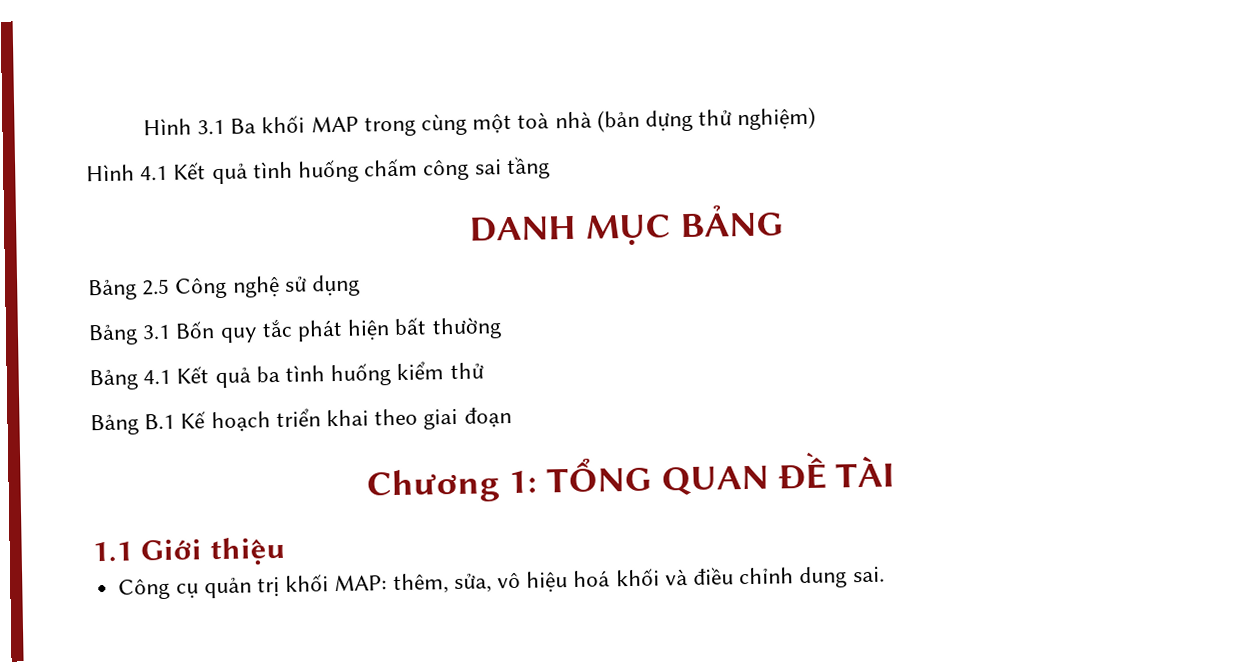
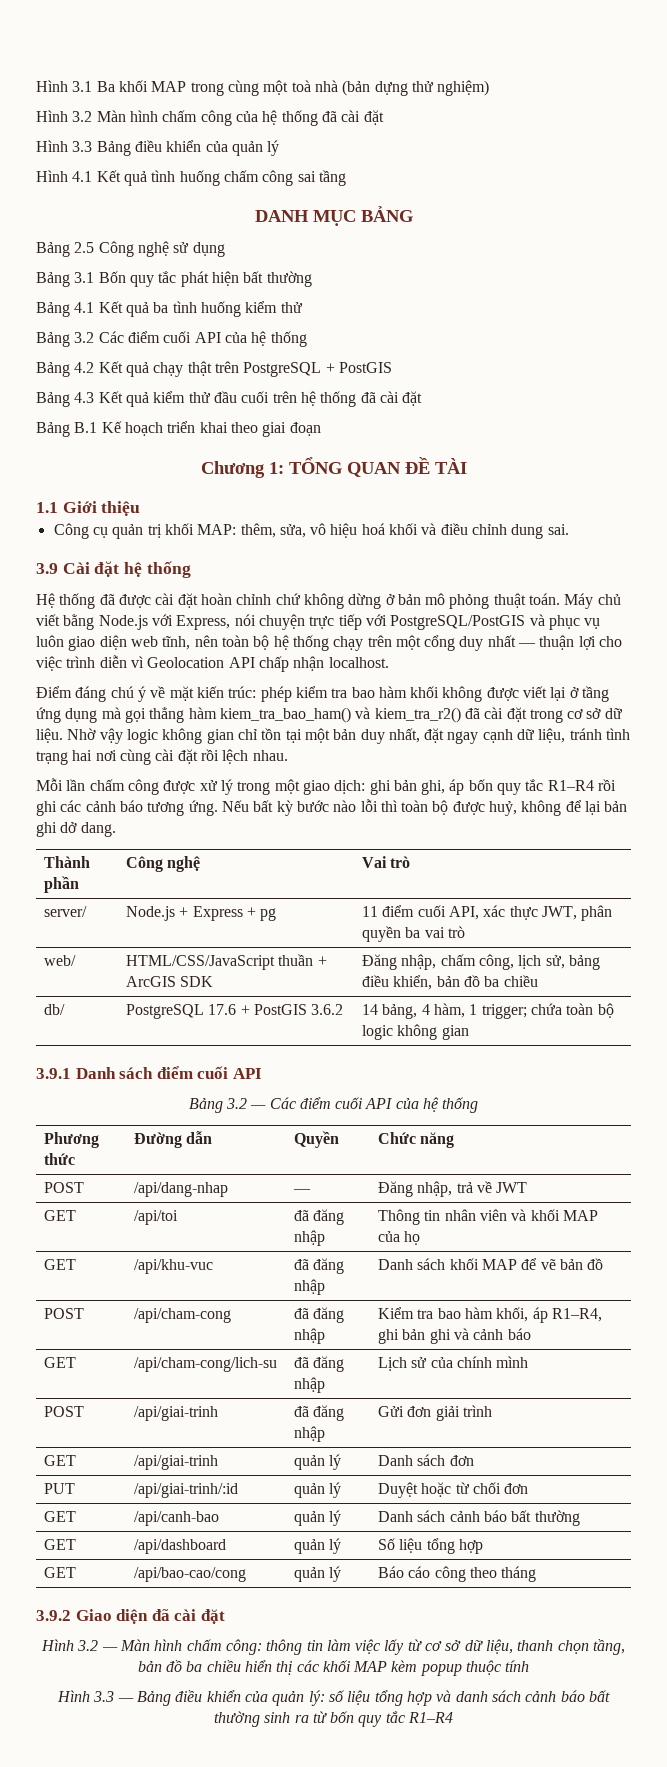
(817, 118) none -> [36,110,384,126] [36,140,280,156] // Hình 3.2 Màn hình chấm công của hệ thống đã cài đặt // Hình 3.3 Bảng điều khiển của quản lý
(484, 371) none -> [36,331,307,347] [36,361,392,377] [36,391,423,407] // Bảng 3.2 Các điểm cuối API của hệ thống // Bảng 4.2 Kết quả chạy thật trên PostgreSQL + PostGIS // Bảng 4.3 Kết quả kiểm thử đầu cuối trên hệ thống đã cài đặt
(885, 574) none -> [36,561,191,578] [36,593,621,609] [36,614,601,630] [36,635,623,651] [36,655,389,672] [36,686,610,702] [36,707,623,723] [36,728,631,744] [36,749,288,765] [36,778,617,795] [36,799,628,816] [36,822,116,837] [44,856,91,868] [44,876,80,893] [126,856,201,872] [362,856,411,868] [44,906,88,917] [126,906,277,921] [362,905,613,921] [362,926,466,942] [44,955,77,966] [126,954,327,970] [126,976,214,987] [362,954,601,970] [362,975,538,990] [44,1004,66,1015] [126,1004,344,1019] [362,1003,614,1019] [362,1024,469,1040] [36,1066,262,1079] [188,1097,479,1113] [44,1132,100,1148] [44,1153,76,1165] [134,1131,213,1148] [294,1131,340,1148] [378,1132,455,1148] [44,1182,85,1193] [134,1182,229,1197] [293,1189,312,1193] [378,1181,528,1197] [44,1210,77,1221] [134,1210,179,1225] [294,1209,345,1225] [294,1230,326,1246] [378,1209,599,1225] [378,1231,421,1245] [44,1259,77,1270] [134,1259,214,1274] [294,1258,345,1274] [294,1279,326,1295] [378,1258,604,1270] [44,1308,85,1319] [134,1308,232,1323] [294,1307,345,1323] [294,1328,326,1344] [378,1307,603,1323] [378,1328,531,1344] [44,1357,77,1368] [134,1357,278,1372] [294,1356,345,1372] [294,1377,326,1393] [378,1356,529,1371] [44,1406,85,1417] [134,1406,219,1421] [294,1405,345,1421] [294,1426,326,1442] [378,1405,493,1421] [44,1455,77,1466] [134,1455,219,1470] [294,1454,342,1470] [378,1454,474,1466] [44,1483,76,1494] [134,1483,239,1498] [294,1482,342,1498] [378,1482,529,1498] [44,1511,77,1522] [134,1511,220,1526] [294,1510,342,1526] [378,1510,580,1526] [44,1539,77,1550] [134,1539,227,1554] [294,1538,342,1554] [378,1538,484,1554] [44,1567,77,1578] [134,1567,247,1582] [294,1566,342,1582] [378,1566,537,1582] [36,1609,225,1624] [40,1639,626,1655] [137,1660,530,1676] [57,1690,610,1706] [213,1711,454,1727] // 3.9 Cài đặt hệ thống // Hệ thống đã được cài đặt hoàn chỉnh chứ không dừng ở bản mô phỏng thuật toán. Máy chủ viết bằng Node.js với Express, nói chuyện trực tiếp với PostgreSQL/PostGIS và phục vụ luôn giao diện web tĩnh, nên toàn bộ hệ thống chạy trên một cổng duy nhất — thuận lợi cho việc trình diễn vì Geolocation API chấp nhận localhost. // Điểm đáng chú ý về mặt kiến trúc: phép kiểm tra bao hàm khối không được viết lại ở tầng ứng dụng mà gọi thẳng hàm kiem_tra_bao_ham() và kiem_tra_r2() đã cài đặt trong cơ sở dữ liệu. Nhờ vậy logic không gian chỉ tồn tại một bản duy nhất, đặt ngay cạnh dữ liệu, tránh tình trạng hai nơi cùng cài đặt rồi lệch nhau. // Mỗi lần chấm công được xử lý trong một giao dịch: ghi bản ghi, áp bốn quy tắc R1–R4 rồi ghi các cảnh báo tương ứng. Nếu bất kỳ bước nào lỗi thì toàn bộ được huỷ, không để lại bản ghi dở dang. // Thành phần | Công nghệ | Vai trò // server/ | Node.js + Express + pg | 11 điểm cuối API, xác thực JWT, phân quyền ba vai trò // web/ | HTML/CSS/JavaScript thuần + ArcGIS SDK | Đăng nhập, chấm công, lịch sử, bảng điều khiển, bản đồ ba chiều // db/ | PostgreSQL 17.6 + PostGIS 3.6.2 | 14 bảng, 4 hàm, 1 trigger; chứa toàn bộ logic không gian // 3.9.1 Danh sách điểm cuối API // Bảng 3.2 — Các điểm cuối API của hệ thống // Phương thức | Đường dẫn | Quyền | Chức năng // POST | /api/dang-nhap | — | Đăng nhập, trả về JWT // GET | /api/toi | đã đăng nhập | Thông tin nhân viên và khối MAP của họ // GET | /api/khu-vuc | đã đăng nhập | Danh sách khối MAP để vẽ bản đồ // POST | /api/cham-cong | đã đăng nhập | Kiểm tra bao hàm khối, áp R1–R4, ghi bản ghi và cảnh báo // GET | /api/cham-cong/lich-su | đã đăng nhập | Lịch sử của chính mình // POST | /api/giai-trinh | đã đăng nhập | Gửi đơn giải trình // GET | /api/giai-trinh | quản lý | Danh sách đơn // PUT | /api/giai-trinh/:id | quản lý | Duyệt hoặc từ chối đơn // GET | /api/canh-bao | quản lý | Danh sách cảnh báo bất thường // GET | /api/dashboard | quản lý | Số liệu tổng hợp // GET | /api/bao-cao/cong | quản lý | Báo cáo công theo tháng // 3.9.2 Giao diện đã cài đặt // Hình 3.2 — Màn hình chấm công: thông tin làm việc lấy từ cơ sở dữ liệu, thanh chọn tầng, bản đồ ba chiều hiển thị các khối MAP kèm popup thuộc tính // Hình 3.3 — Bảng điều khiển của quản lý: số liệu tổng hợp và danh sách cảnh báo bất thường sinh ra từ bốn quy tắc R1–R4

